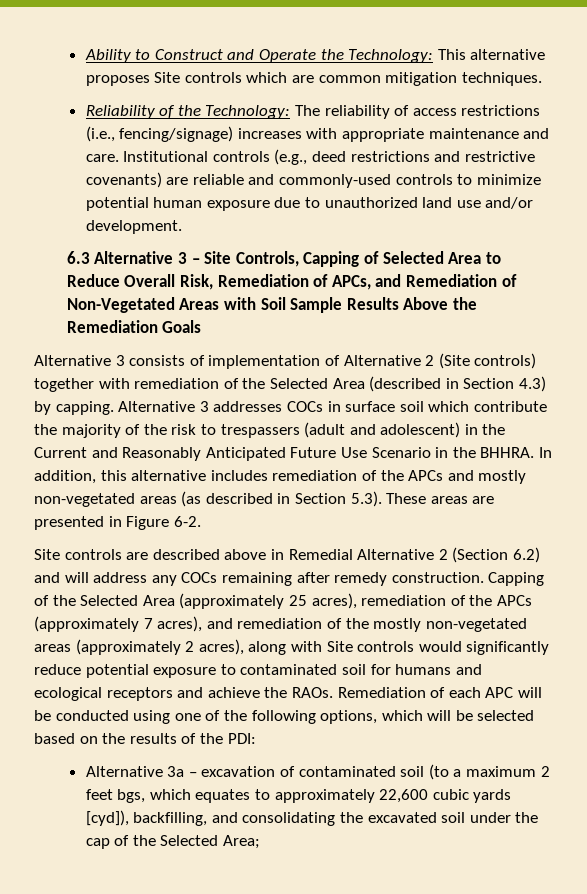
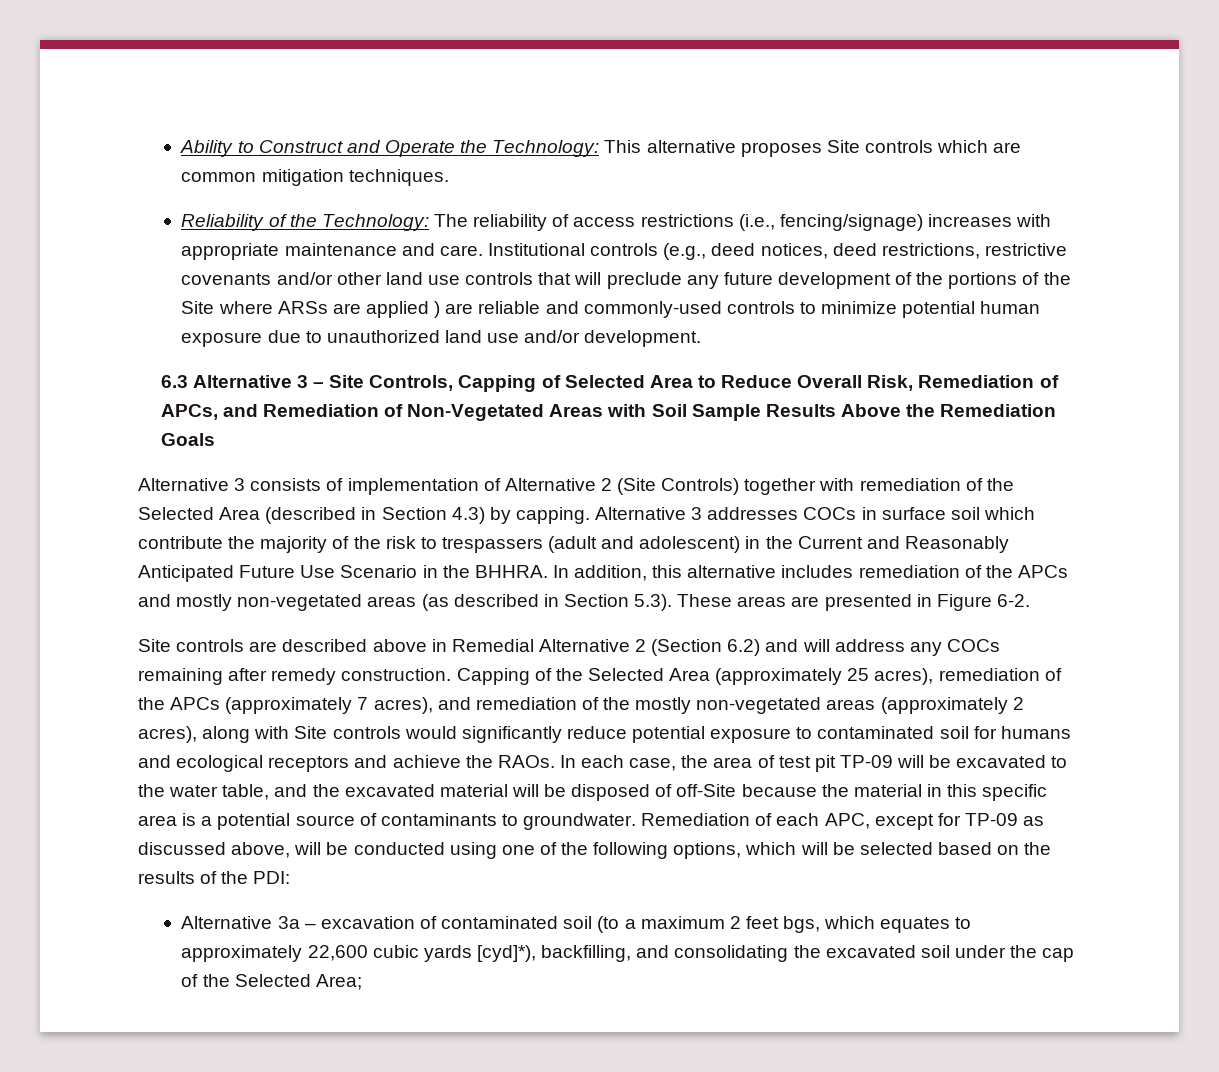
[350,151,535,162] [85,172,162,188] restrictions and restrictive covenants) -> [760,243,1067,259] [181,272,1071,289] [181,301,441,318] notices, deed restrictions, restrictive covenants and/or other land use controls that will preclude any future development of the portions of the Site where ARSs are applied )
[474,353,537,369] controls) -> [661,478,740,495] Controls)
[337,687,514,698] Remediation of each APC -> [559,755,1068,772] [138,784,1048,801] [138,813,1045,830] [138,842,291,858] In each case, the area of test pit TP-09 will be excavated to the water table, and the excavated material will be disposed of off-Site because the material in this specific area is a potential source of contaminants to groundwater. Remediation of each APC, except for TP-09 as discussed above,
[85,810,129,826] [cyd]), -> [477,945,537,962] [cyd]*),

